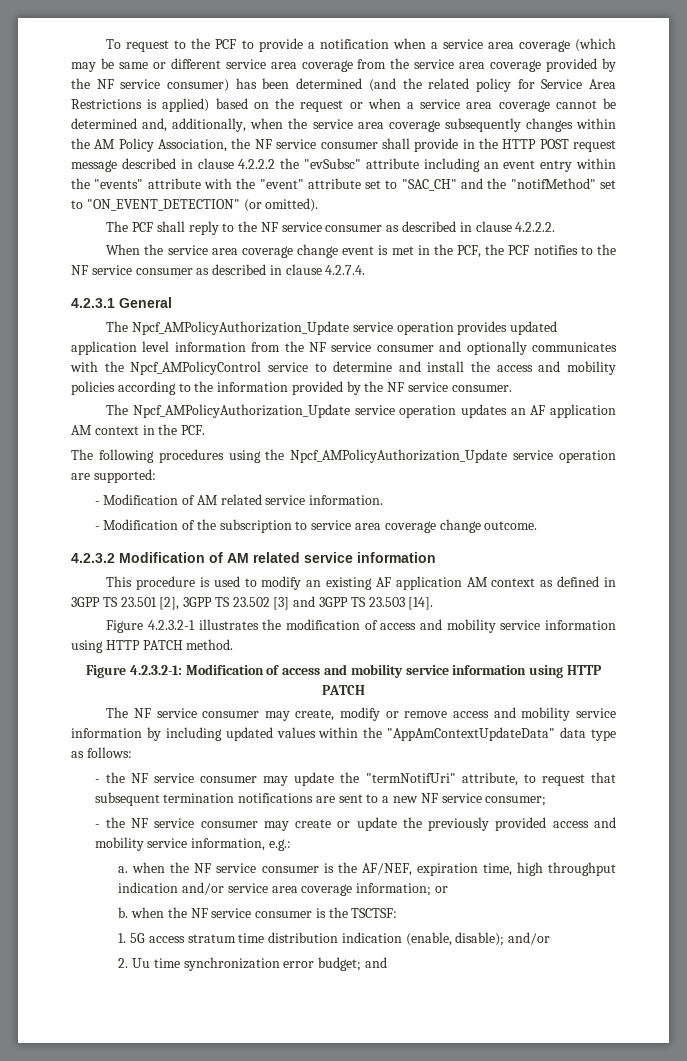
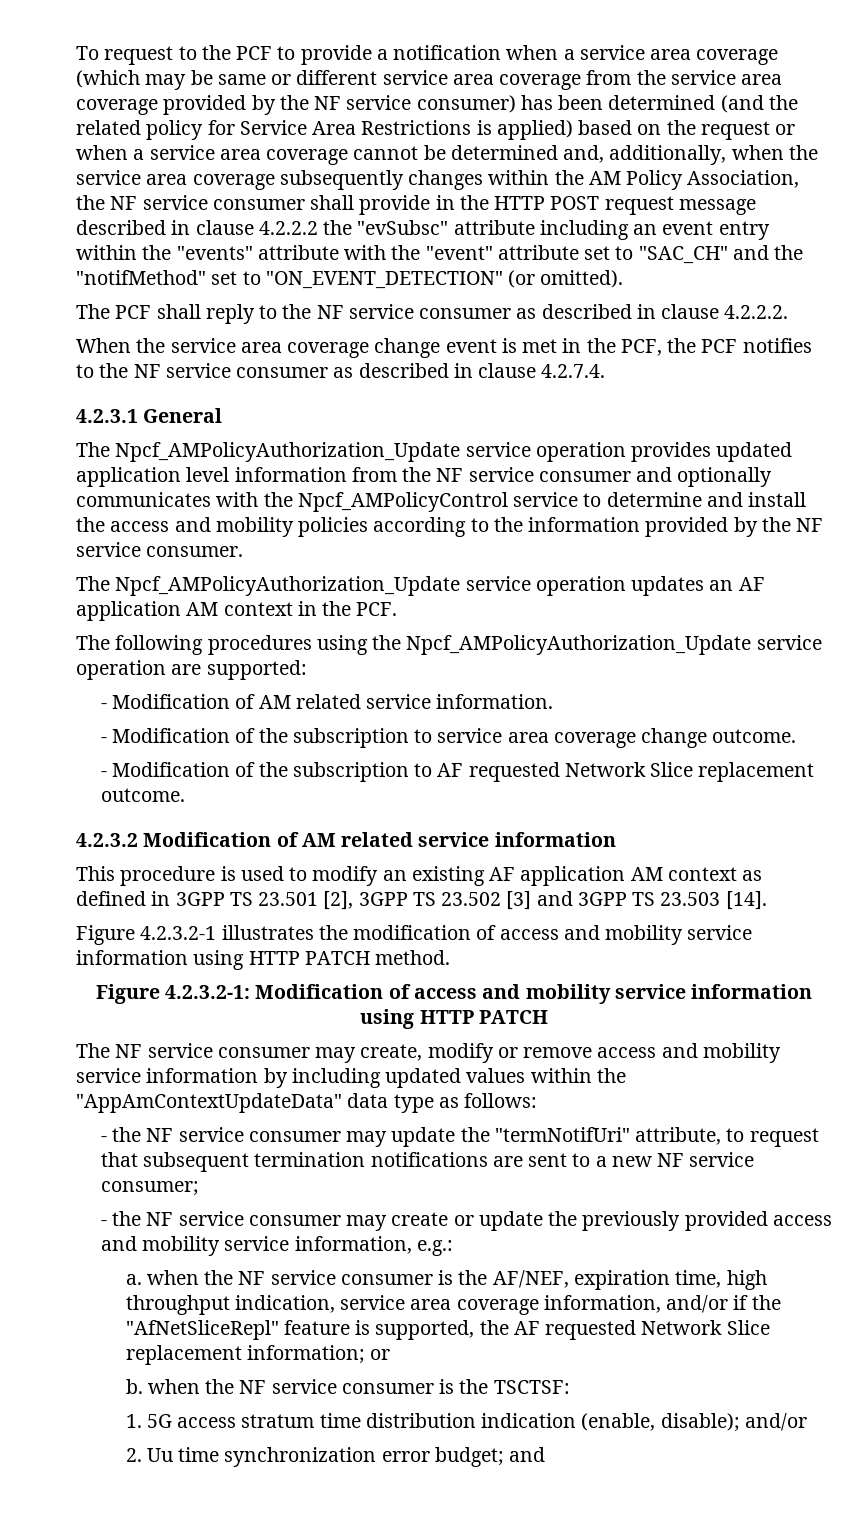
(538, 525) none -> [100,762,815,782] [100,788,185,802] // - Modification of the subscription to AF requested Network Slice replacement outcome.
[118,882,353,896] indication and/or service area coverage -> [234,1295,781,1315] [125,1320,770,1340] [125,1345,242,1365] indication, service area coverage information, and/or if the "AfNetSliceRepl" feature is supported, the AF requested Network Slice replacement

